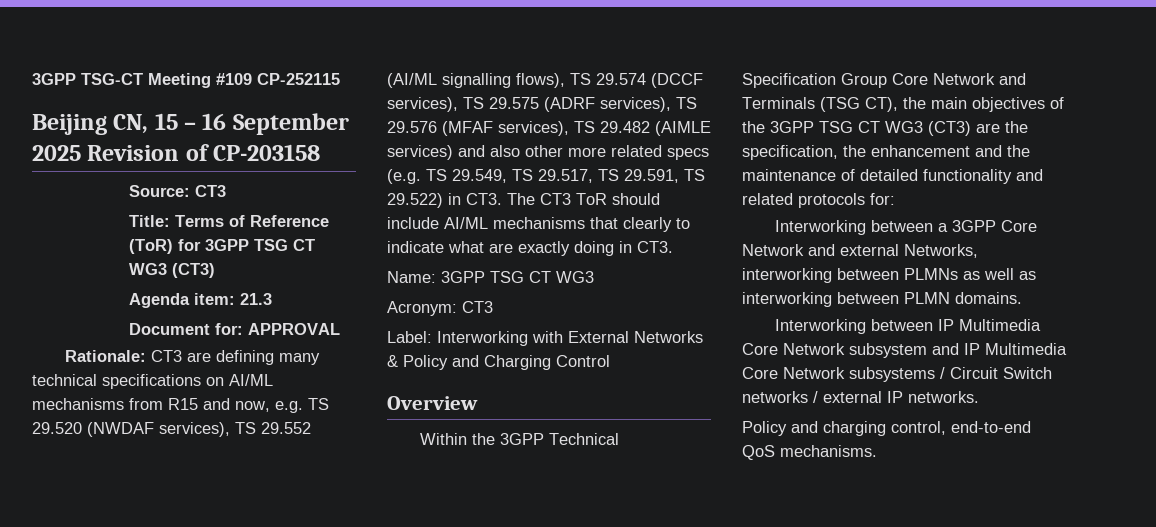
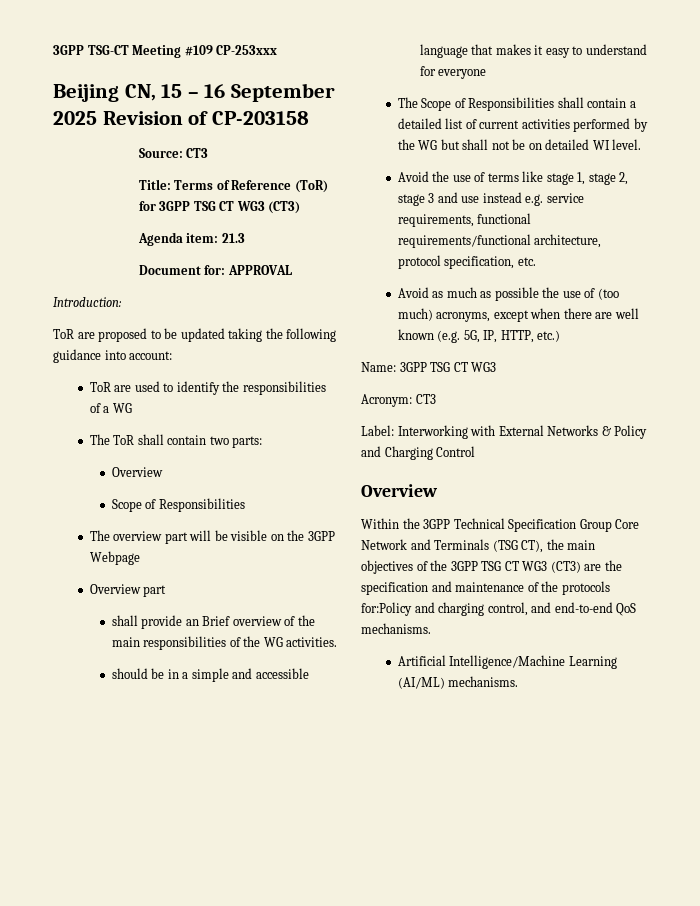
[257,73,340,85] CP-252115 -> [216,45,278,55] CP-253xxx
[65,350,321,365] [32,374,273,389] [32,398,329,413] [32,422,311,437] [387,73,703,88] [387,97,697,112] [387,121,711,136] [387,145,709,160] [387,169,705,184] [387,193,660,208] [387,217,690,232] [387,241,673,256] Rationale: CT3 are defining many technical specifications on AI/ML mechanisms from R15 and now, e.g. TS 29.520 (NWDAF services), TS 29.552 (AI/ML signalling flows), TS 29.574 (DCCF services), TS 29.575 (ADRF services), TS 29.576 (MFAF services), TS 29.482 (AIMLE services) and also other more related specs (e.g. TS 29.549, TS 29.517, TS 29.591, TS 29.522) in CT3. The CT3 ToR should include AI/ML mechanisms that clearly to indicate what are exactly doing in CT3. -> [53,297,122,307] [53,328,337,342] [53,349,173,363] [89,381,326,395] [89,403,132,413] [89,434,263,448] [111,467,163,477] [111,498,245,512] [89,530,335,544] [89,551,140,565] [89,584,167,597] [111,615,315,629] [111,636,338,650] [111,668,309,682] [419,44,647,58] [419,66,487,79] [397,97,636,111] [397,118,648,132] [397,139,642,150] [397,171,629,185] [397,192,584,206] [397,213,532,227] [397,234,602,248] [397,255,536,269] [397,287,619,301] [397,308,639,322] [397,329,561,343] Introduction: // ToR are proposed to be updated taking the following guidance into account: // ToR are used to identify the responsibilities of a WG // The ToR shall contain two parts: // Overview // Scope of Responsibilities // The overview part will be visible on the 3GPP Webpage // Overview part // shall provide an Brief overview of the main responsibilities of the WG activities. // should be in a simple and accessible language that makes it easy to understand for everyone // The Scope of Responsibilities shall contain a detailed list of current activities performed by the WG but shall not be on detailed WI level. // Avoid the use of terms like stage 1, stage 2, stage 3 and use instead e.g. service requirements, functional requirements/functional architecture, protocol specification, etc. // Avoid as much as possible the use of (too much) acronyms, except when there are well known (e.g. 5G, IP, HTTP, etc.)
[742,145,1030,160] [742,169,1043,184] [742,193,895,208] [775,220,1038,235] [742,244,978,258] [742,268,1036,283] [742,292,1022,307] [775,319,1042,334] [742,343,1067,358] [742,367,1052,382] [742,391,979,403] [742,421,787,436] specification, the enhancement and the maintenance of detailed functionality and related protocols for: // Interworking between a 3GPP Core Network and external Networks, interworking between PLMNs as well as interworking between PLMN domains. // Interworking between IP Multimedia Core Network subsystem and IP Multimedia Core Network subsystems / Circuit Switch networks / external IP networks. // Policy -> [361,581,610,595] [361,602,412,616] specification and maintenance of the protocols for:Policy
(946, 428) none -> [531,602,552,613] and
(877, 451) none -> [397,655,617,669] [397,676,519,689] // Artificial Intelligence/Machine Learning (AI/ML) mechanisms.

